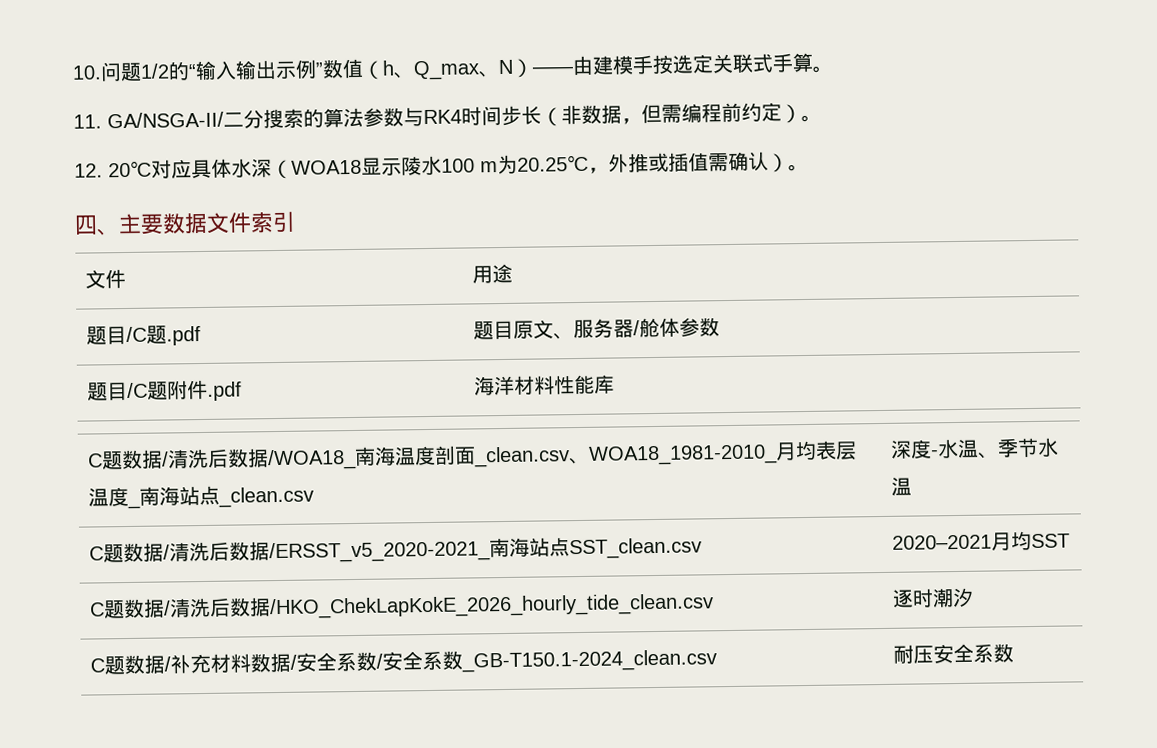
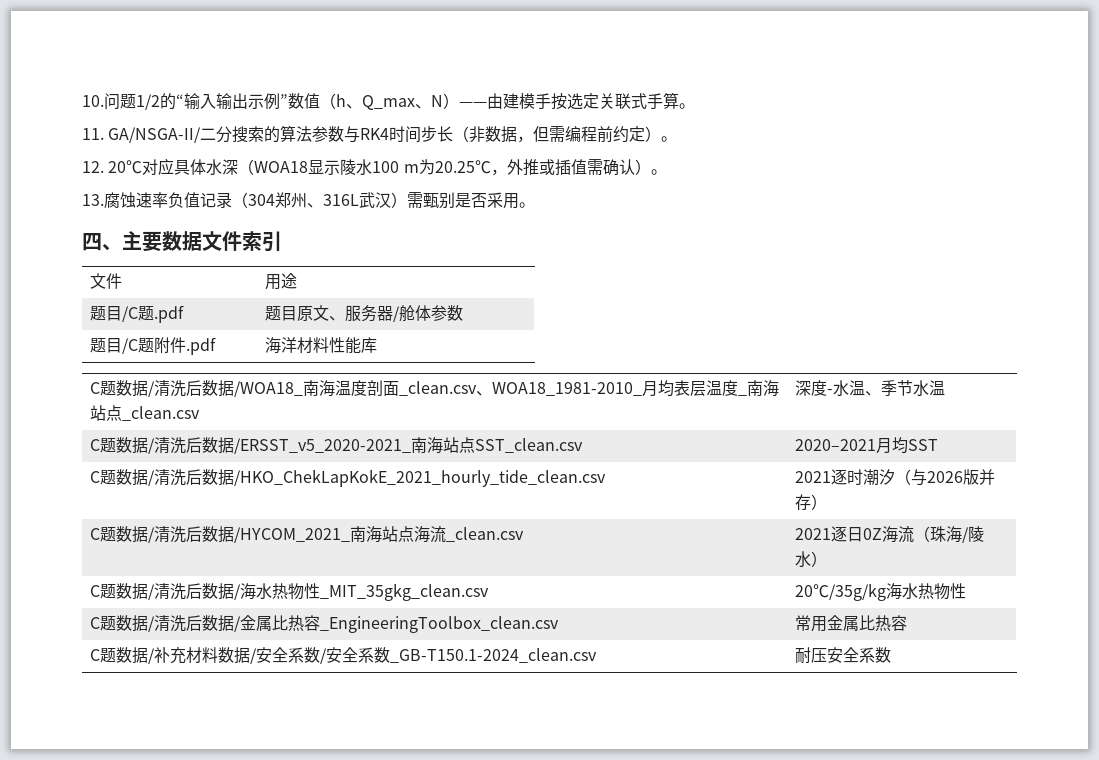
(809, 167) none -> [82,192,535,209] // 13.腐蚀速率负值记录（304郑州、316L武汉）需甄别是否采用。
[268,593,714,620] /HKO_ChekLapKokE_2026_hourly_tide_clean.csv | -> [234,469,607,487] [795,471,832,483] /HKO_ChekLapKokE_2021_hourly_tide_clean.csv | 2021
(974, 597) none -> [895,469,996,486] [795,494,828,510] [90,526,525,543] [795,526,985,543] [795,551,828,567] [90,583,490,601] [795,583,967,601] [90,615,560,633] [795,615,908,632] （与2026版并存） // C题数据/清洗后数据/HYCOM_2021_南海站点海流_clean.csv | 2021逐日0Z海流（珠海/陵水） // C题数据/清洗后数据/海水热物性_MIT_35gkg_clean.csv | 20℃/35g/kg海水热物性 // C题数据/清洗后数据/金属比热容_EngineeringToolbox_clean.csv | 常用金属比热容

